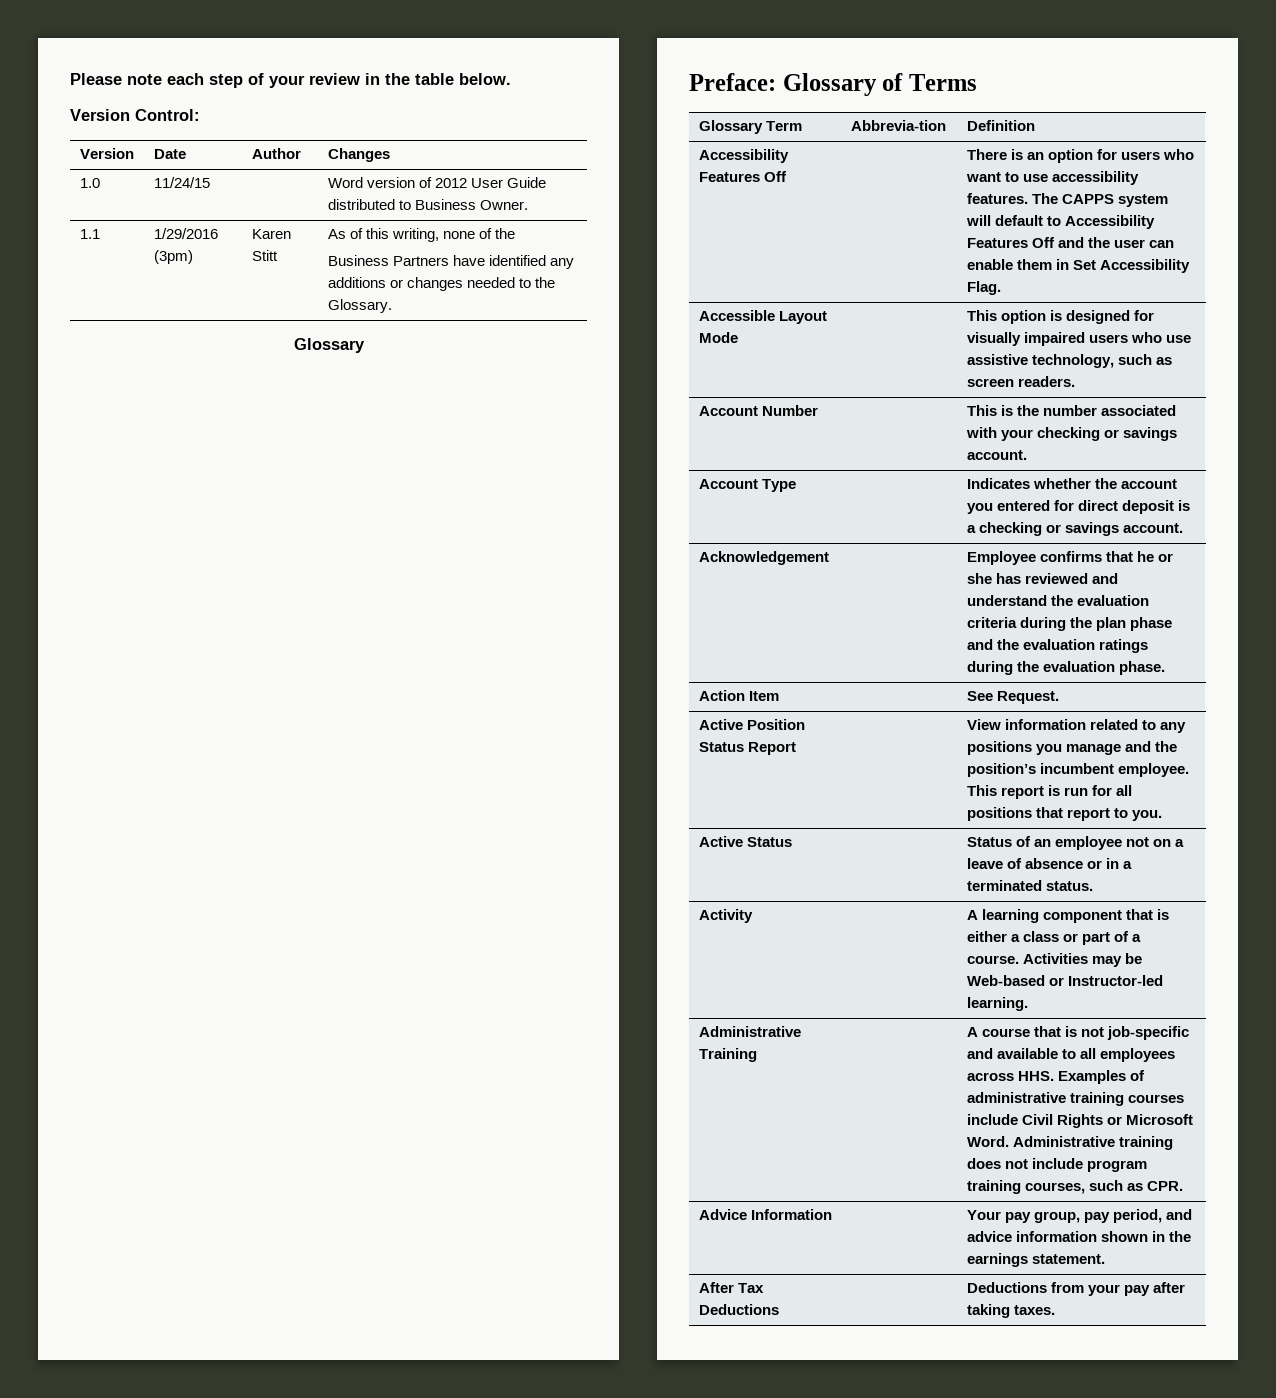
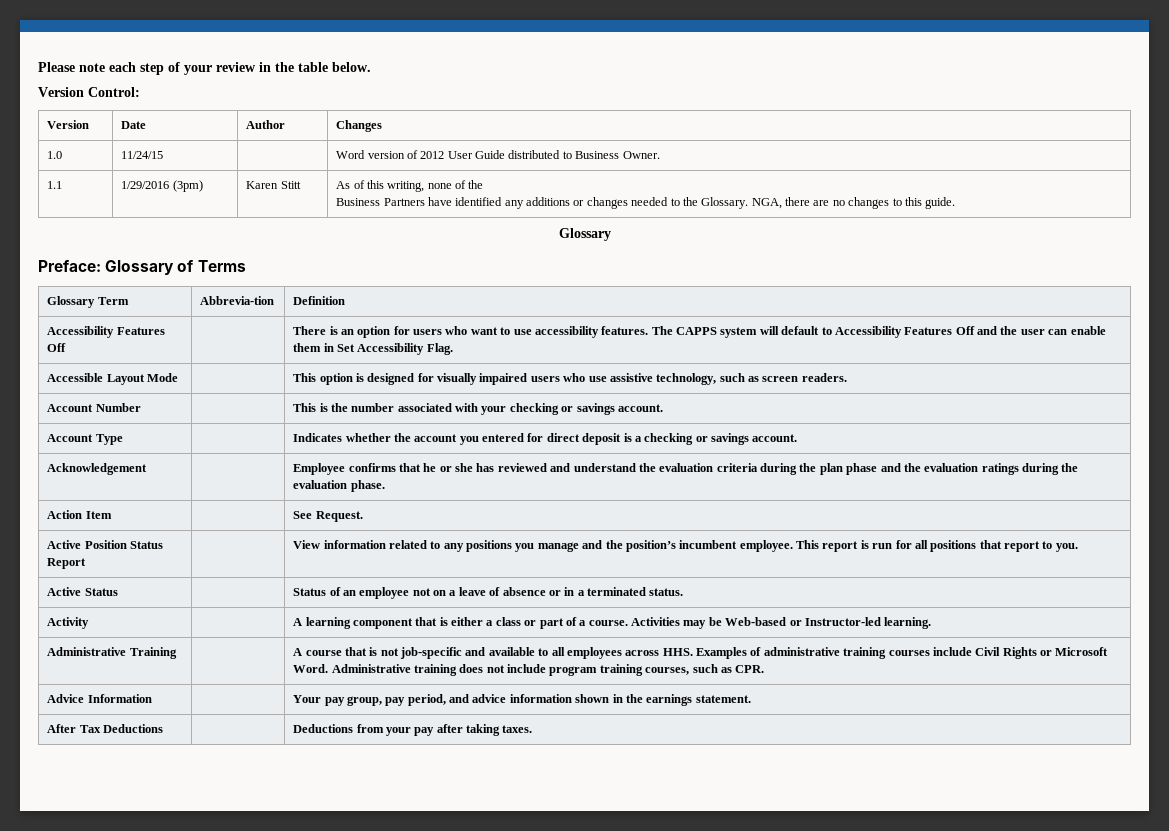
(392, 306) none -> [751,197,956,209] NGA, there are no changes to this guide.

